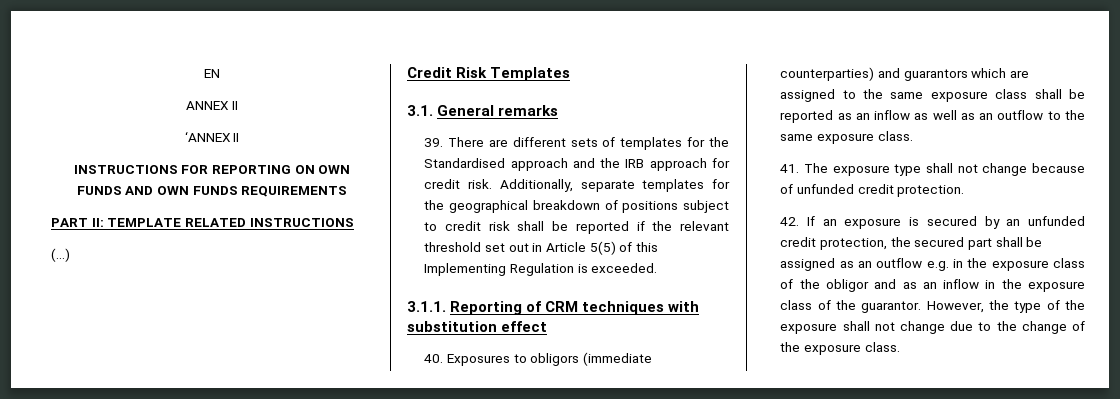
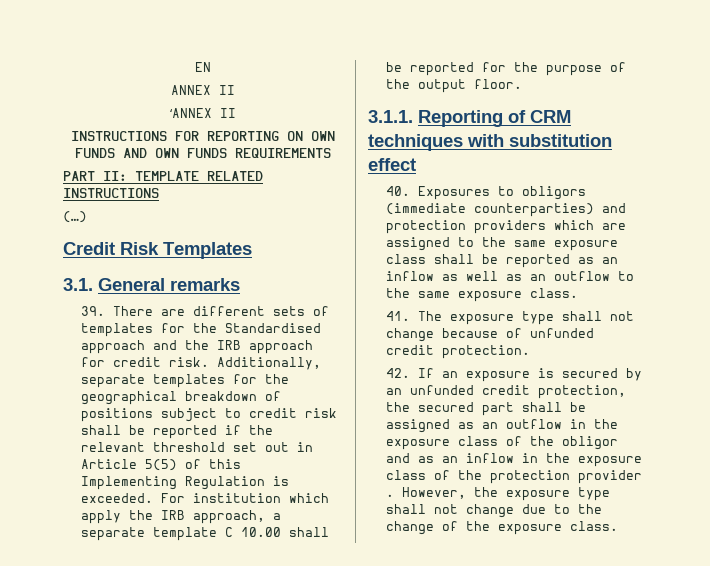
(658, 268) none -> [161,493,330,503] [81,510,282,524] [81,527,330,541] [386,62,627,76] [386,79,523,93] For institution which apply the IRB approach, a separate template C 10.00 shall be reported for the purpose of the output floor.
[903,69,968,81] guarantors -> [386,220,547,234] protection providers
[926,261,949,271] e.g. -> (563, 424) none
[861,300,1085,313] [780,323,838,334] guarantor. However, the type of the exposure -> [490,470,643,484] [386,487,611,501] protection provider . However, the exposure type

